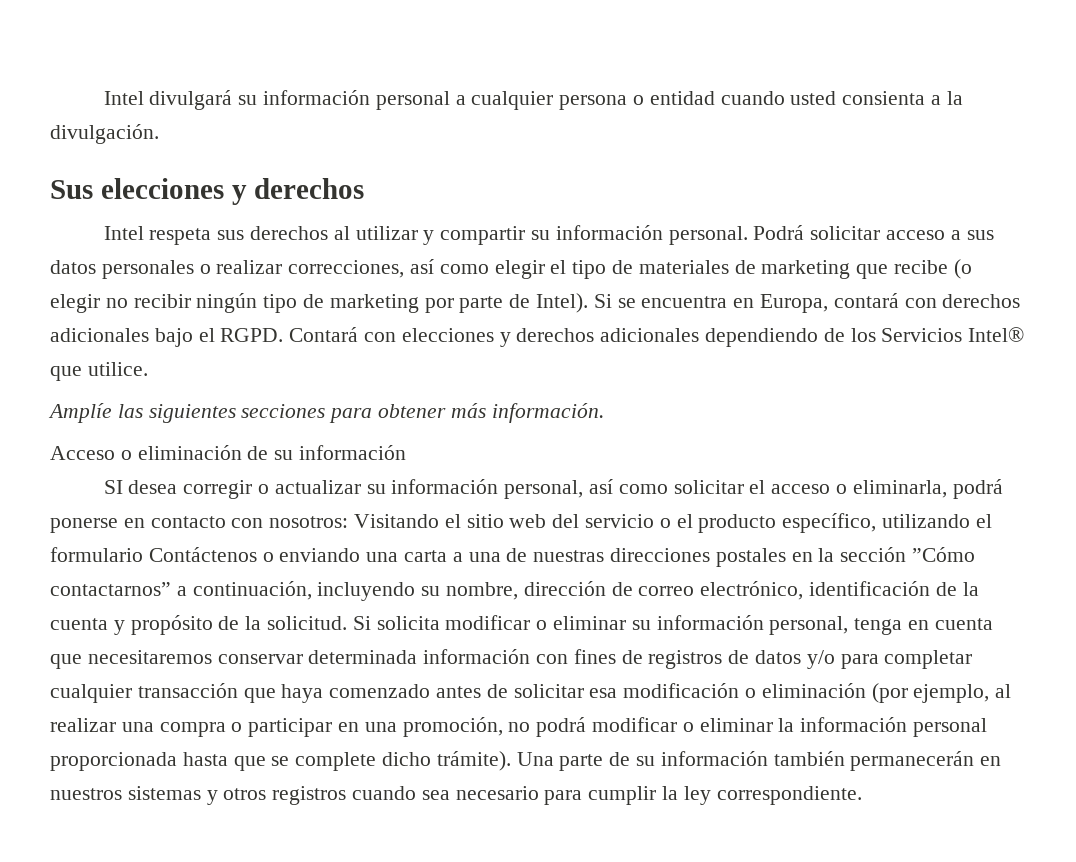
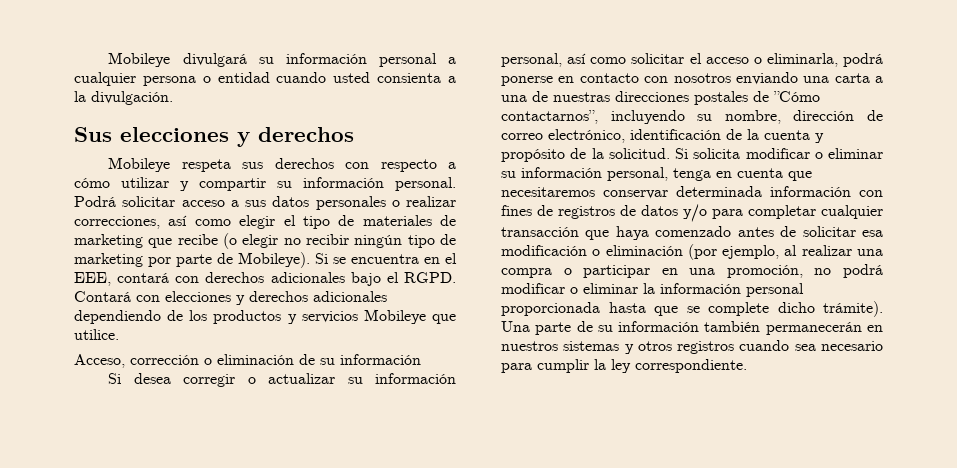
[103,91,144,105] Intel -> [108,52,171,67] Mobileye
[103,226,144,240] Intel -> [108,157,171,172] Mobileye
[333,226,350,240] al -> [345,159,457,172] [74,178,110,188] con respecto a cómo
[536,293,589,313] Intel). -> [238,252,310,268] Mobileye).
[760,294,829,313] Europa, -> [445,253,457,264] [74,272,111,286] el EEE,
[881,327,1025,342] [50,362,148,381] [48,403,604,423] [50,446,115,460] Servicios Intel® que utilice. // Amplíe las siguientes secciones para obtener más información. // Acceso -> [213,309,456,324] [74,329,119,340] [74,354,199,368] productos y servicios Mobileye que utilice. // Acceso, corrección
[103,480,123,494] SI -> [108,373,122,384] Si
[269,513,992,533] [50,547,274,562] nosotros: Visitando el sitio web del servicio o el producto específico, utilizando el formulario Contáctenos o -> [673,73,731,83] nosotros
[791,547,976,562] [50,581,312,600] en la sección ”Cómo contactarnos” a continuación, -> [753,91,820,102] [501,110,598,124] de ”Cómo contactarnos”,

